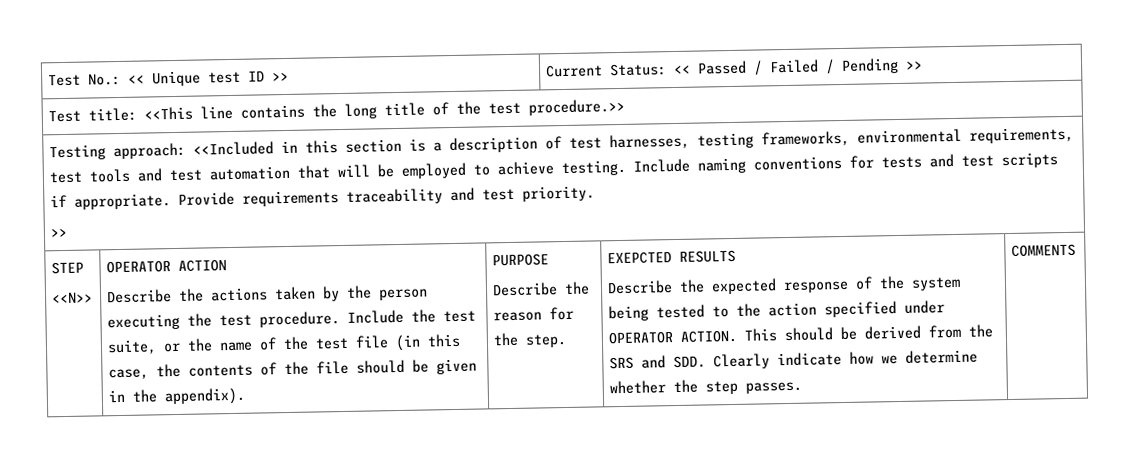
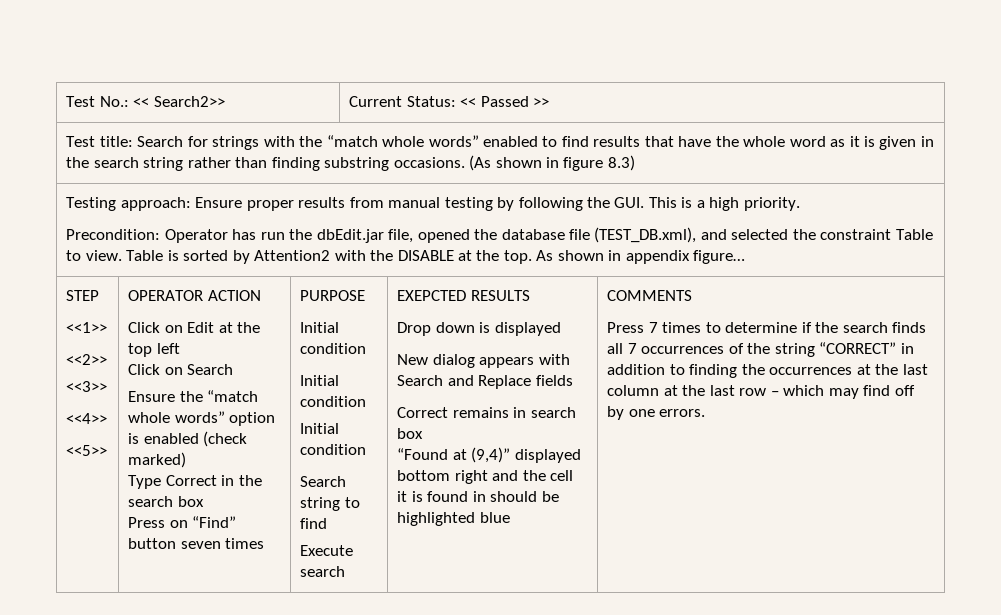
[152,70,290,87] Unique test ID >> -> [153,96,225,107] Search2>>
[753,57,900,76] / Failed / Pending -> (529, 101) none
[144,98,626,121] [49,126,1075,161] [49,152,1059,184] [50,185,596,210] [50,227,68,238] [51,261,85,275] [51,291,94,304] [106,259,228,274] [106,285,429,304] [107,309,477,331] [107,333,462,356] [108,358,478,381] [108,387,247,406] [492,253,550,267] [492,281,591,297] [493,306,575,322] [493,332,568,348] [607,249,737,265] [607,275,962,295] [608,300,946,322] [608,324,994,345] [609,349,979,370] [609,379,803,395] [1011,243,1077,257] <<This line contains the long title of the test procedure.>> // Testing approach: <<Included in this section is a description of test harnesses, testing frameworks, environmental requirements, test tools and test automation that will be employed to achieve testing. Include naming conventions for tests and test scripts if appropriate. Provide requirements traceability and test priority. // >> // STEP // <<N>> | OPERATOR ACTION // Describe the actions taken by the person executing the test procedure. Include the test suite, or the name of the test file (in this case, the contents of the file should be given in the appendix). | PURPOSE // Describe the reason for the step. | EXEPCTED RESULTS // Describe the expected response of the system being tested to the action specified under OPERATOR ACTION. This should be derived from the SRS and SDD. Clearly indicate how we determine whether the step passes. | COMMENTS -> [137,135,934,150] [66,155,635,171] [66,197,800,211] [66,227,933,243] [66,250,746,264] [66,290,100,301] [66,322,108,333] [66,354,108,365] [66,381,108,392] [66,413,108,424] [66,445,108,456] [128,290,261,301] [128,322,261,333] [128,343,180,357] [128,364,234,375] [128,390,259,402] [128,411,276,426] [128,431,248,447] [128,452,187,468] [128,475,262,489] [128,496,204,507] [128,516,237,528] [128,538,265,549] [300,290,366,301] [300,322,340,333] [300,343,367,354] [300,375,340,386] [300,396,367,407] [300,423,340,434] [300,444,367,455] [300,476,347,487] [300,497,360,511] [300,518,328,529] [300,545,354,556] [300,566,346,577] [397,290,530,301] [397,322,561,336] [397,354,570,368] [397,375,573,389] [397,407,576,418] [397,428,424,439] [397,447,581,463] [397,470,574,484] [397,491,559,502] [397,512,510,526] [607,290,693,301] [607,322,927,333] [607,342,914,357] [607,364,928,378] [607,385,915,399] [607,406,706,420] Search for strings with the “match whole words” enabled to find results that have the whole word as it is given in the search string rather than finding substring occasions. (As shown in figure 8.3) // Testing approach: Ensure proper results from manual testing by following the GUI. This is a high priority. // Precondition: Operator has run the dbEdit.jar file, opened the database file (TEST_DB.xml), and selected the constraint Table to view. Table is sorted by Attention2 with the DISABLE at the top. As shown in appendix figure… // STEP // <<1>> // <<2>> // <<3>> // <<4>> // <<5>> | OPERATOR ACTION // Click on Edit at the top left // Click on Search // Ensure the “match whole words” option is enabled (check marked) // Type Correct in the search box // Press on “Find” button seven times | PURPOSE // Initial condition // Initial condition // Initial condition // Search string to find // Execute search | EXEPCTED RESULTS // Drop down is displayed // New dialog appears with Search and Replace fields // Correct remains in search box // “Found at (9,4)” displayed bottom right and the cell it is found in should be highlighted blue | COMMENTS // Press 7 times to determine if the search finds all 7 occurrences of the string “CORRECT” in addition to finding the occurrences at the last column at the last row – which may find off by one errors.

